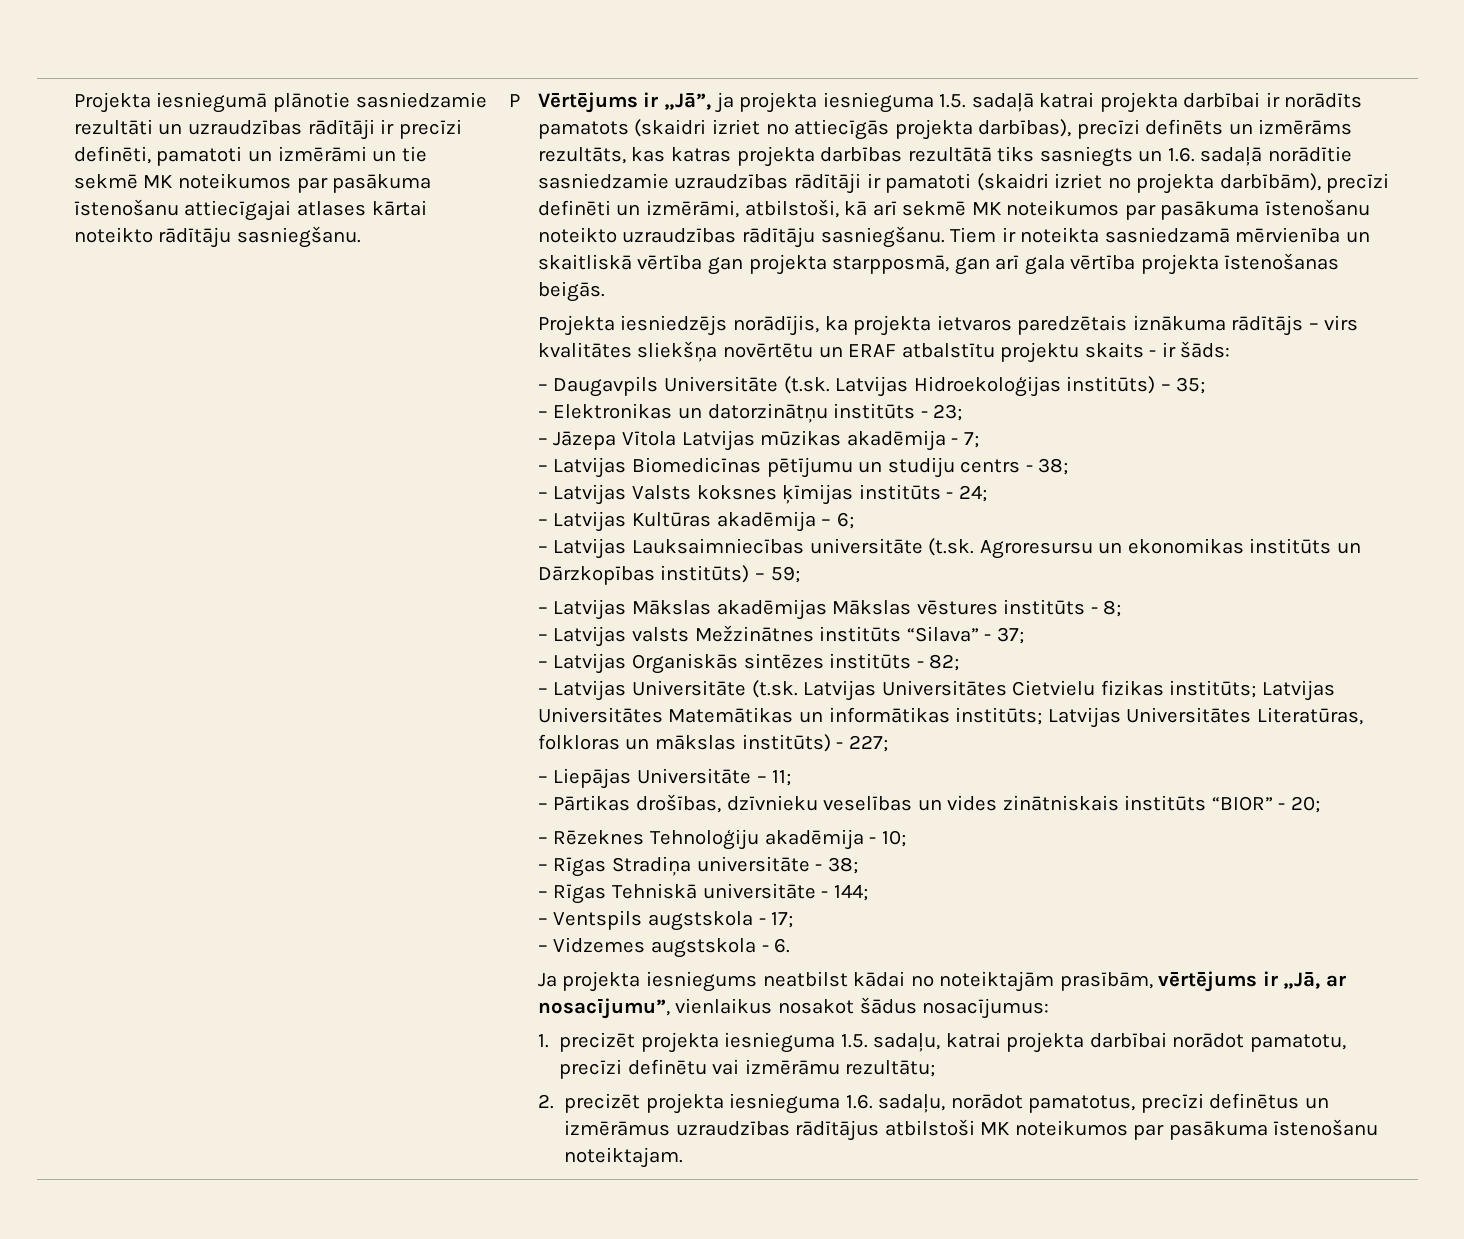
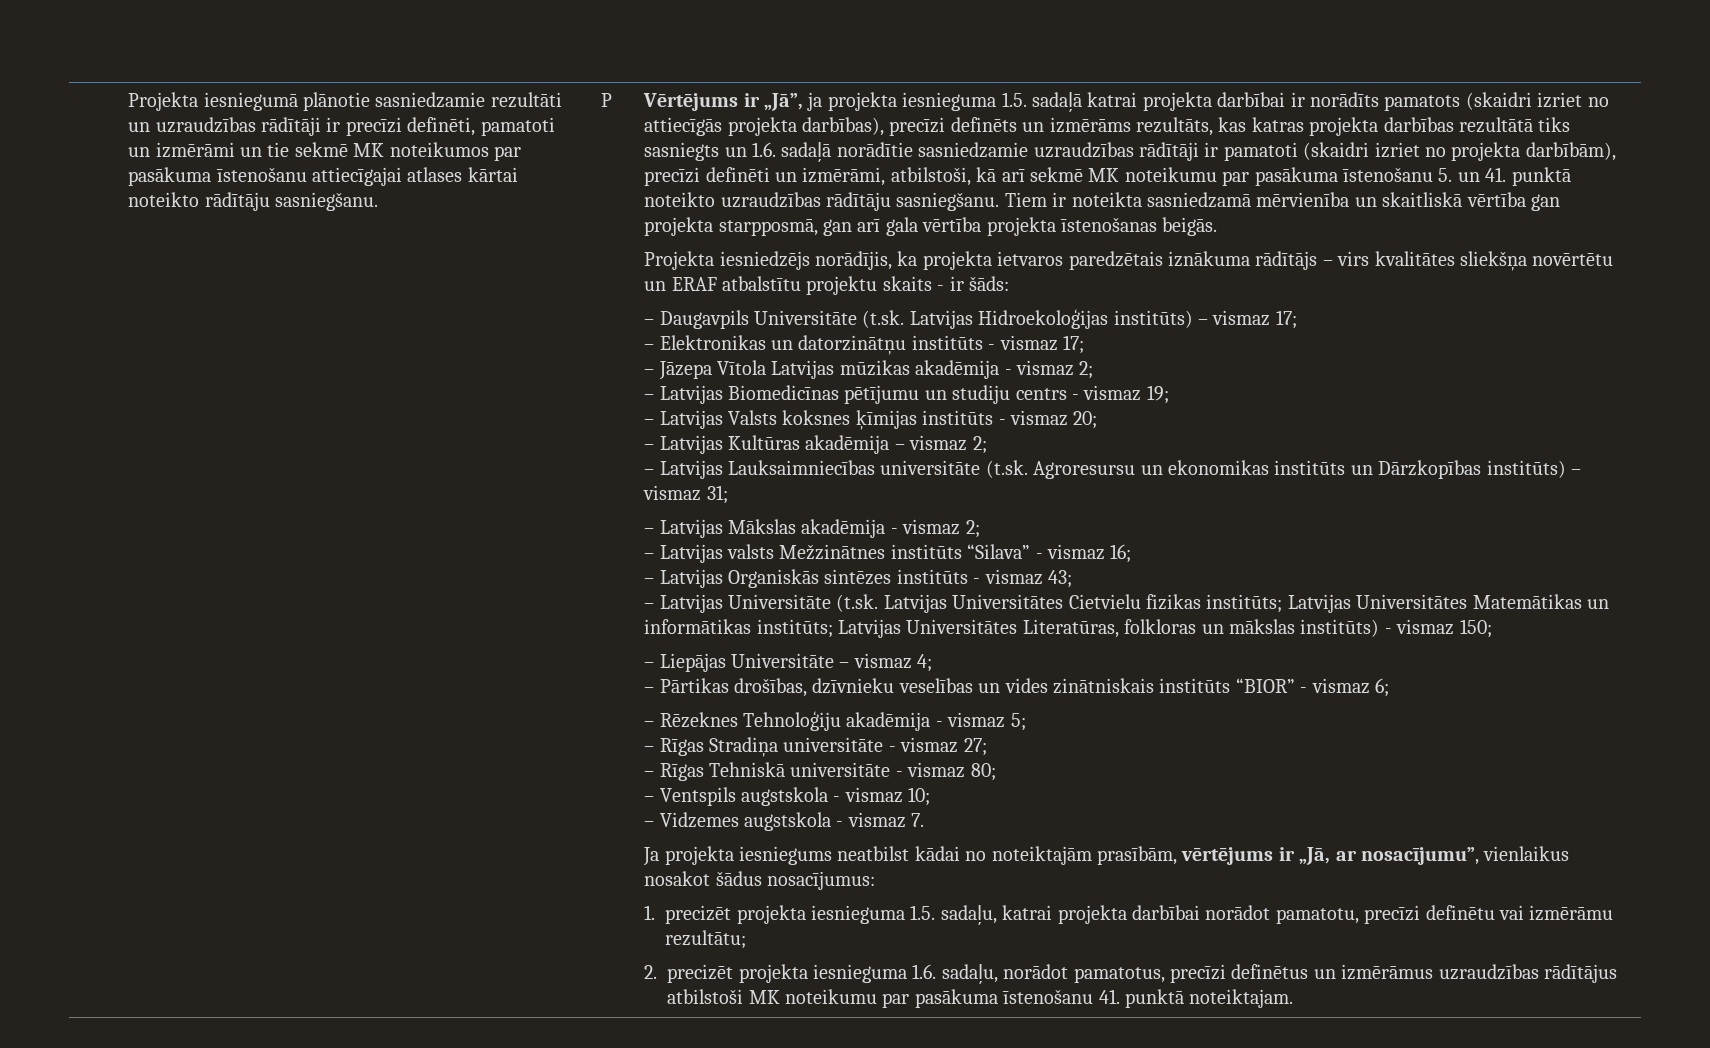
[1006,199,1370,220] noteikumos par pasākuma īstenošanu -> [1124,167,1571,186] noteikumu par pasākuma īstenošanu 5. un 41. punktā
[1176,377,1206,394] 35; -> [1212,310,1297,329] vismaz 17;
[933,404,963,421] 23; -> [999,335,1085,354] vismaz 17;
[963,432,979,448] 7; -> [1016,360,1094,379] vismaz 2;
[1038,458,1069,475] 38; -> [1083,385,1169,404] vismaz 19;
[958,485,987,502] 24; -> [1010,410,1098,429] vismaz 20;
[836,512,854,529] 6; -> [909,435,987,454] vismaz 2;
[770,566,800,583] 59; -> [643,485,728,504] vismaz 31;
[716,599,1122,620] akadēmijas Mākslas vēstures institūts - 8; -> [801,519,980,538] akadēmija - vismaz 2;
[996,627,1024,644] 37; -> [1047,544,1132,563] vismaz 16;
[929,654,960,671] 82; -> [984,569,1073,588] vismaz 43;
[848,735,888,752] 227; -> [1396,619,1492,638] vismaz 150;
[772,770,792,786] 11; -> [853,653,933,672] vismaz 4;
[1290,796,1320,813] 20; -> [1311,678,1390,697] vismaz 6;
[881,830,906,847] 10; -> [947,712,1026,731] vismaz 5;
[827,857,858,874] 38; -> [900,737,987,756] vismaz 27;
[833,884,868,901] 144; -> [907,762,996,781] vismaz 80;
[771,912,794,928] 17; -> [844,787,931,806] vismaz 10;
[774,938,791,953] 6. -> [847,812,925,828] vismaz 7.
[1014,1119,1379,1140] noteikumos par pasākuma īstenošanu -> [785,989,1185,1008] noteikumu par pasākuma īstenošanu 41. punktā

